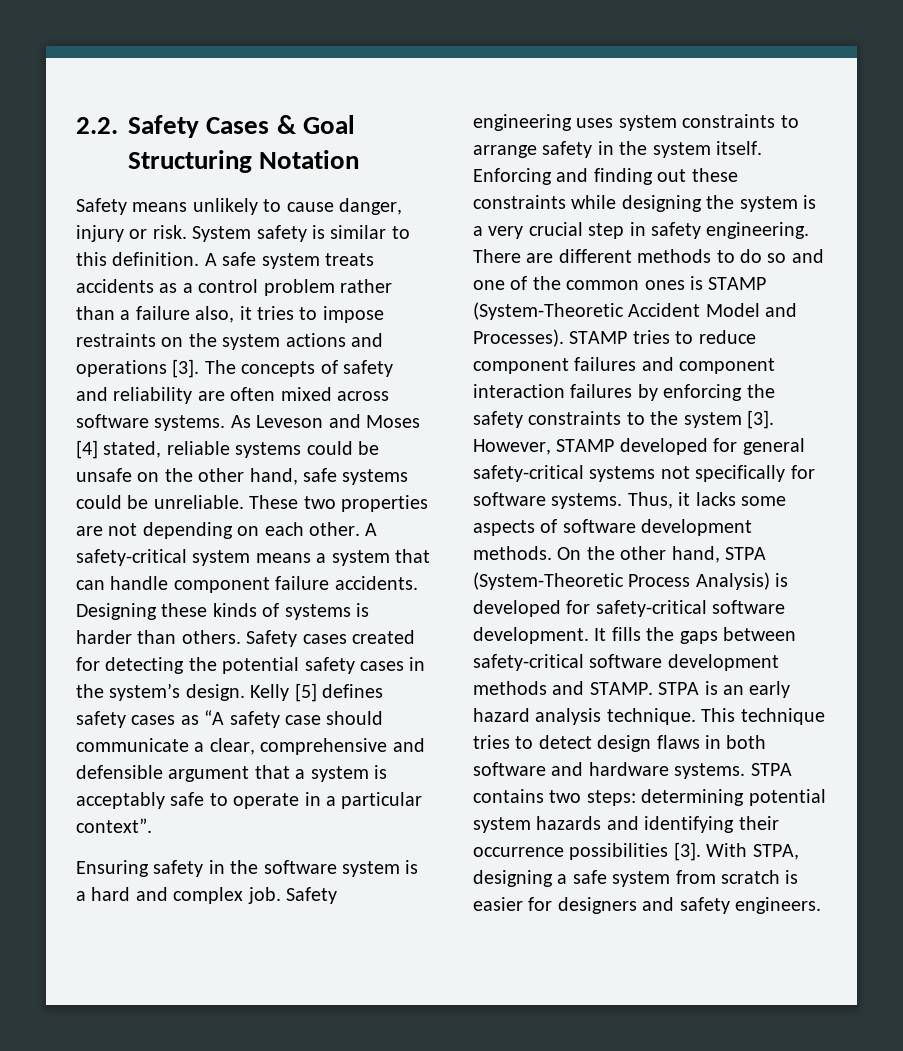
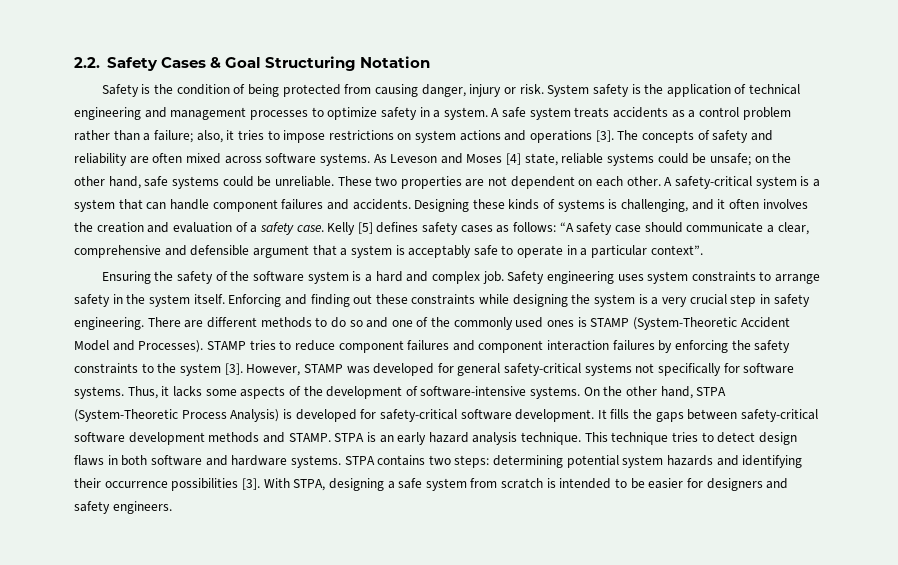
[132,198,334,215] means unlikely to cause -> [141,84,419,97] is the condition of being protected from causing
[330,225,410,239] [76,252,200,266] similar to this definition. -> [644,84,801,97] [74,107,488,120] the application of technical engineering and management processes to optimize safety in a system.
[135,306,190,320] failure -> [153,130,193,143] failure;
[76,333,217,347] restraints on the -> [328,130,412,140] restrictions on
[103,441,162,458] stated, -> [524,153,558,166] state,
[76,468,132,482] unsafe -> [709,153,751,166] unsafe;
[142,522,233,539] depending -> [510,176,575,189] dependent
[255,553,311,563] means -> [800,176,810,186] is
[275,576,330,590] failure -> [281,199,349,210] failures and
[76,630,415,647] [76,657,426,674] [76,683,245,701] harder than others. Safety cases created for detecting the potential safety cases in the system’s design. -> [621,199,808,212] [74,222,324,235] challenging, and it often involves the creation and evaluation of a safety case.
(199, 720) none -> [513,222,557,232] follows:
[153,860,225,877] safety in -> [154,271,228,284] the safety of
[566,280,640,290] common -> [453,317,544,330] commonly used
(615, 445) none -> [346,366,370,374] was
[562,519,753,536] [473,546,552,560] software development methods. -> [303,386,581,399] the development of software-intensive systems.
(799, 877) none -> [559,478,645,489] intended to be

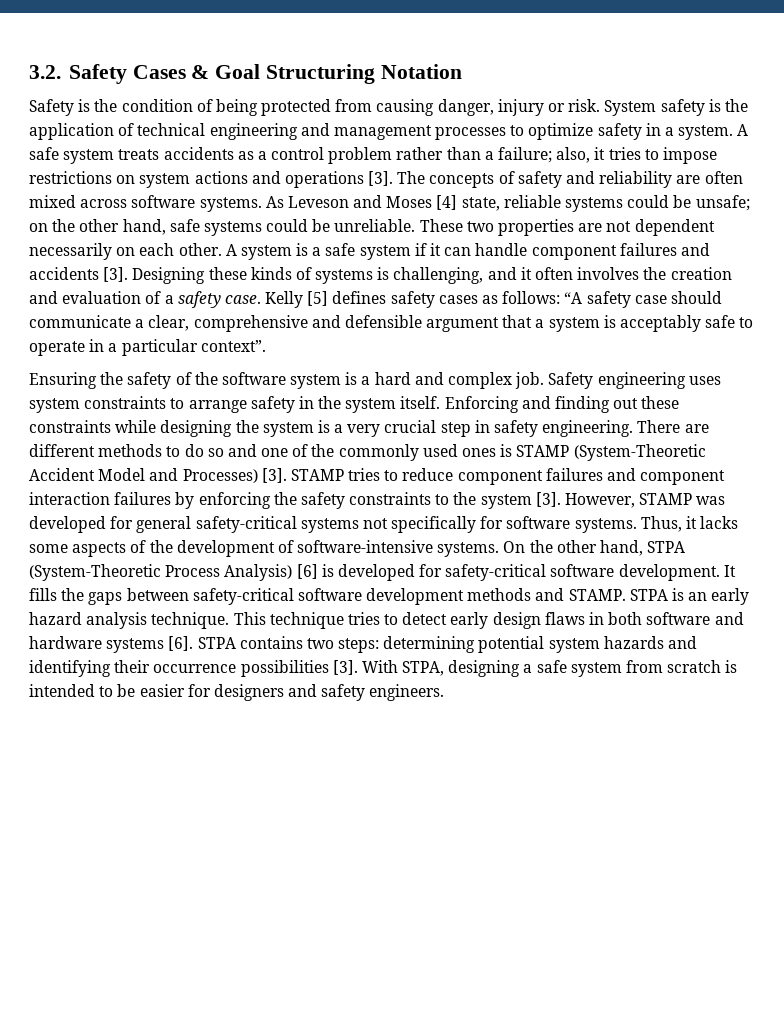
[74,57,100,68] 2.2. -> [29,65,61,79] 3.2.
(575, 182) none -> [29,243,112,260] necessarily
[674,176,820,189] [74,199,143,212] safety-critical system is a system that -> [240,243,442,260] system is a safe system if it
[352,199,411,210] accidents. -> [29,267,129,282] accidents [3].
[138,340,204,353] Processes). -> [182,468,287,483] Processes) [3].
(280, 415) none -> [296,564,318,579] [6]
(756, 437) none -> [450,612,489,629] early
[290,455,341,468] systems. -> [106,636,194,653] systems [6].

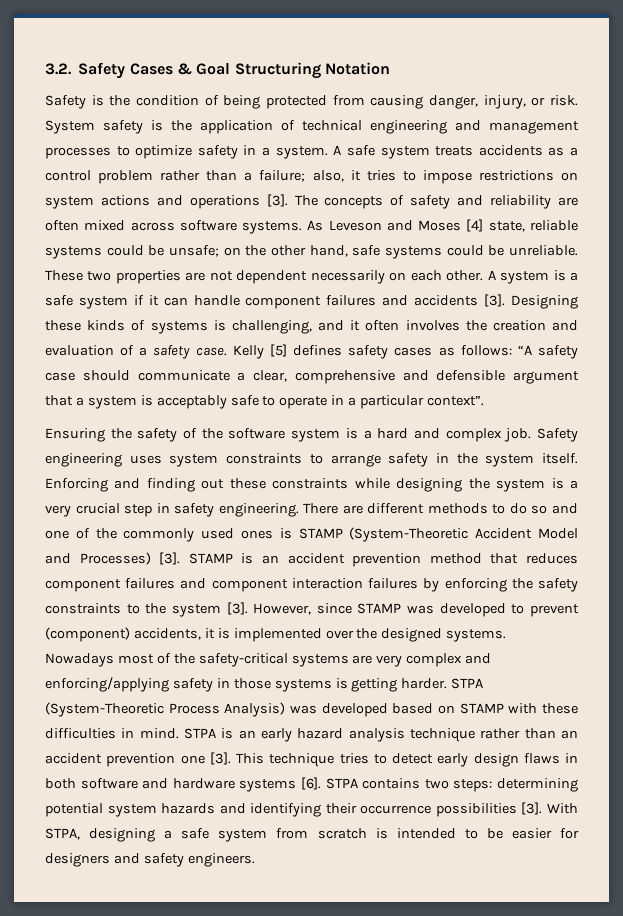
[497,99,544,116] injury -> [483,95,526,109] injury,
[348,468,454,481] tries to reduce -> [241,553,578,567] is an accident prevention method that reduces
(636, 500) none -> [316,603,352,614] since
[110,516,739,533] [29,540,686,557] [29,564,736,581] [29,588,626,605] for general safety-critical systems not specifically for software systems. Thus, it lacks some aspects of the development of software-intensive systems. On the other hand, STPA (System-Theoretic Process Analysis) [6] is developed for safety-critical software development. It fills the gaps between safety-critical software development methods and STAMP. -> [511,604,579,617] [45,627,507,642] [45,653,492,667] [45,677,484,692] [45,702,579,717] [45,728,179,739] to prevent (component) accidents, it is implemented over the designed systems. Nowadays most of the safety-critical systems are very complex and enforcing/applying safety in those systems is getting harder. STPA (System-Theoretic Process Analysis) was developed based on STAMP with these difficulties in mind.
[151,612,230,629] technique. -> [410,728,578,742] [45,752,231,767] technique rather than an accident prevention one [3].

